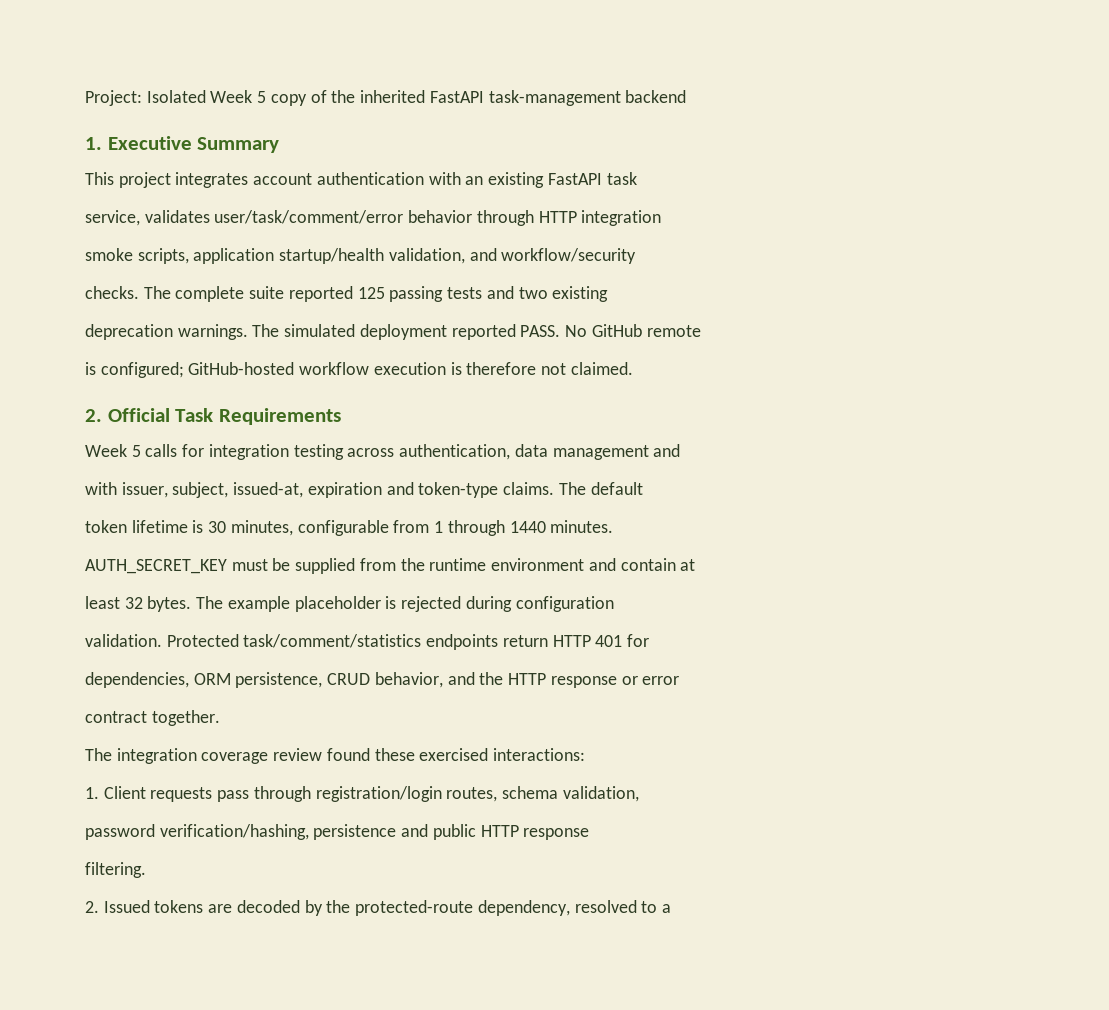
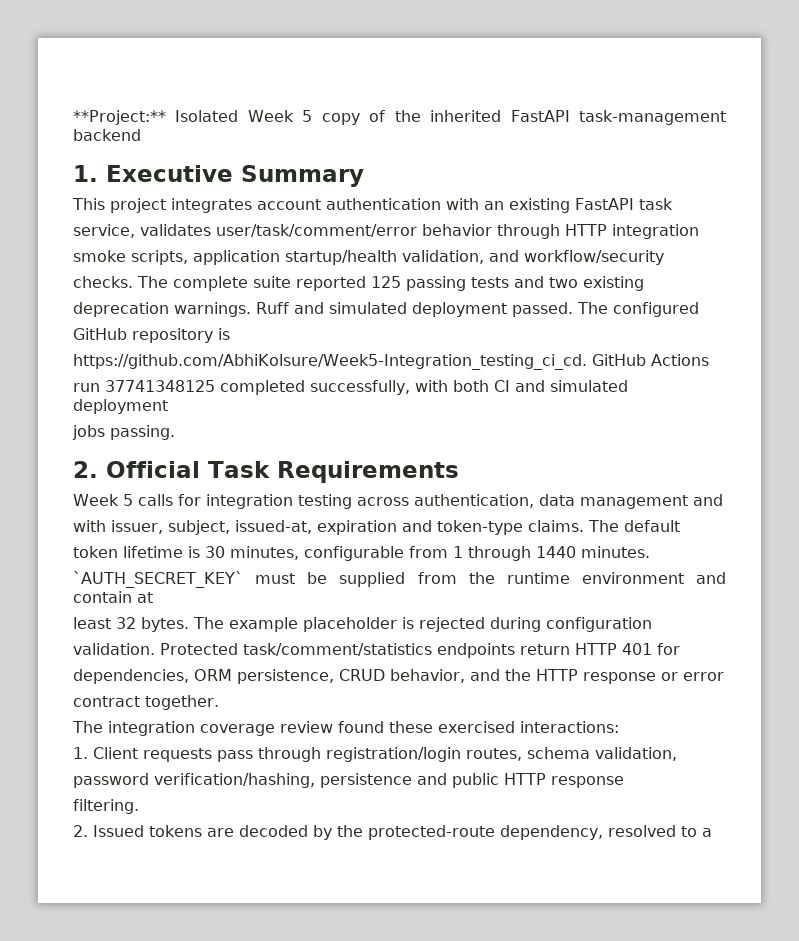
[85,90,142,106] Project: -> [73,110,166,125] **Project:**
[252,324,701,340] [85,362,633,378] The simulated deployment reported PASS. No GitHub remote // is configured; GitHub-hosted workflow execution is therefore not claimed. -> [256,302,699,317] [73,328,230,343] [73,354,709,370] [73,380,628,395] [73,399,168,414] [72,425,175,440] Ruff and simulated deployment passed. The configured // GitHub repository is // https://github.com/AbhiKolsure/Week5-Integration_testing_ci_cd. GitHub Actions // run 37741348125 completed successfully, with both CI and simulated deployment // jobs passing.
[85,559,227,574] AUTH_SECRET_KEY -> [73,571,243,588] `AUTH_SECRET_KEY`

